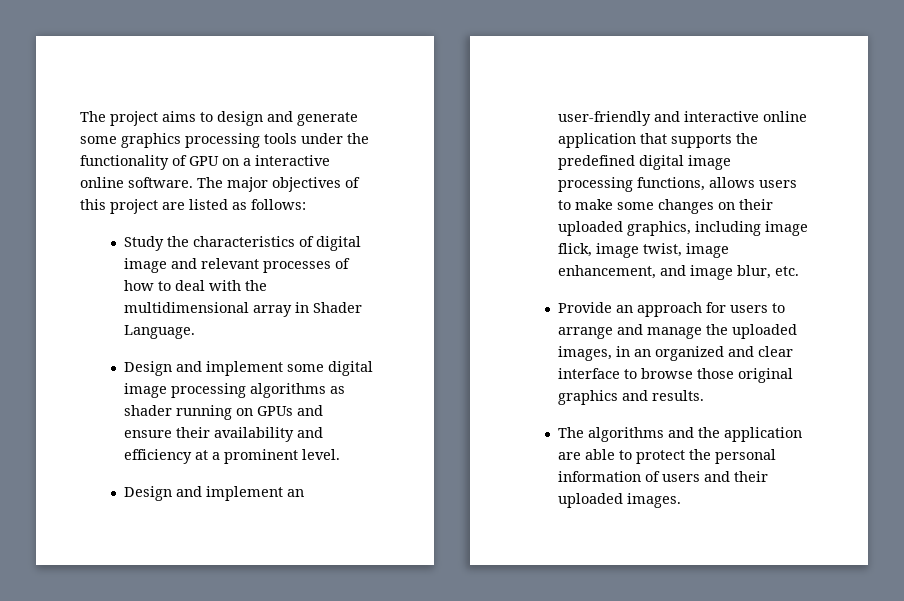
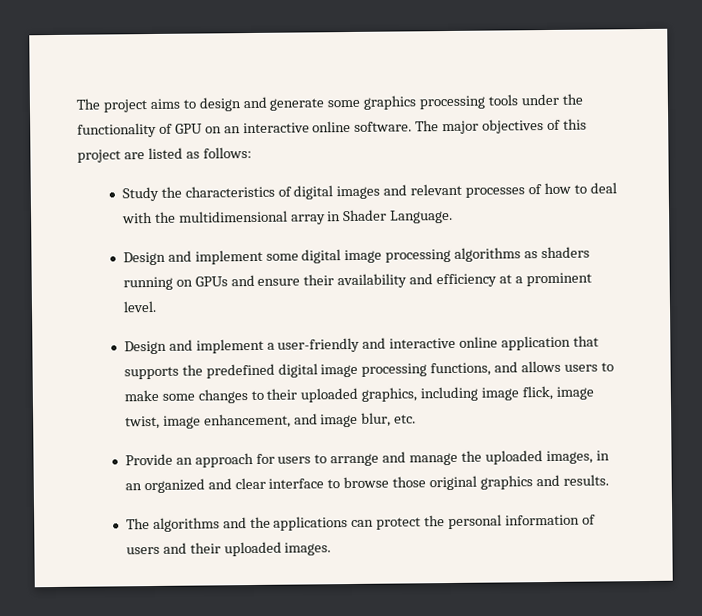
[243,158,251,166] a -> [223,126,241,134] an
[124,258,168,273] image -> [336,185,381,200] images
[124,405,173,416] shader -> [540,246,590,259] shaders
[287,489,305,497] an -> [266,342,275,350] a
(706, 184) none -> [494,361,519,373] and
[718,202,736,210] on -> [250,390,264,401] to
[724,427,803,442] [558,449,633,460] application are able to -> [273,516,375,531] applications can

